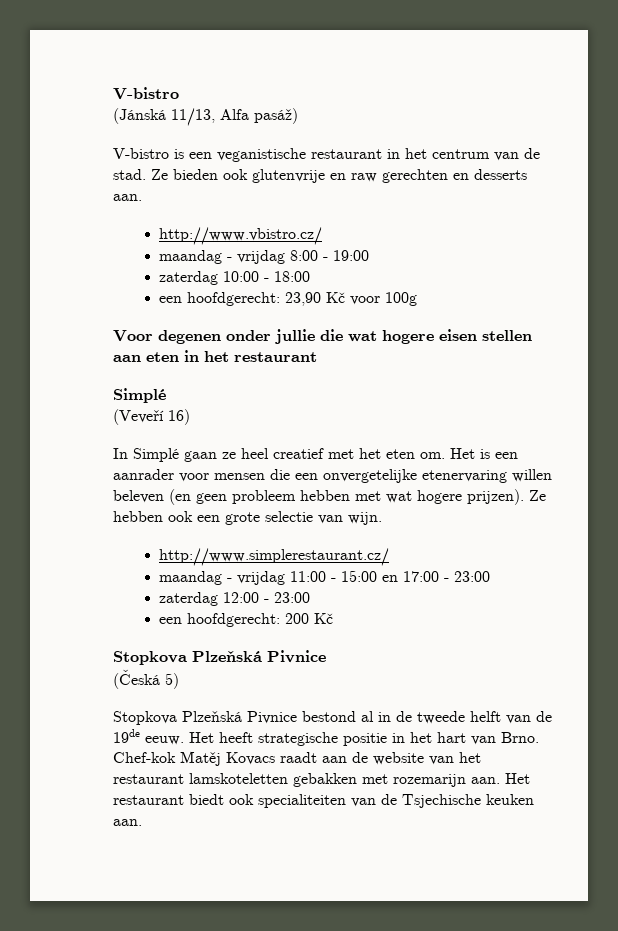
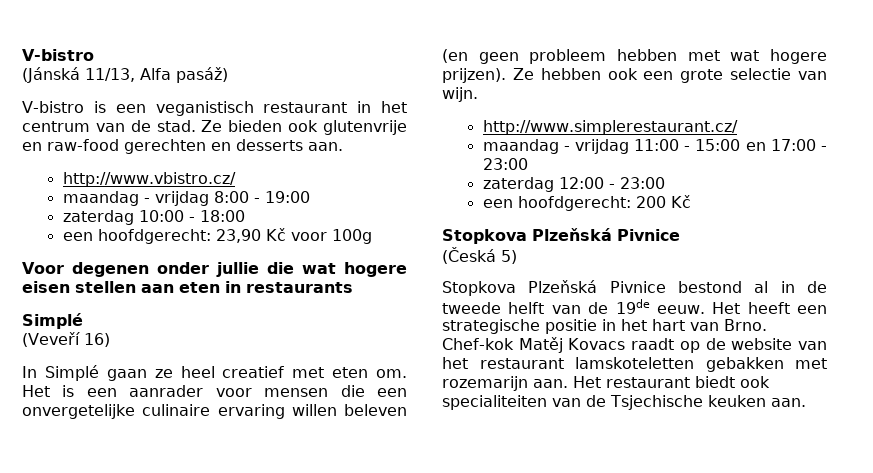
[217,148,306,162] veganistische -> [155,101,254,116] veganistisch
[351,173,377,182] raw -> [47,139,119,151] raw-food
[204,351,317,362] het restaurant -> [246,282,353,293] restaurants
[359,448,381,459] het -> (325, 372) none
[422,470,507,483] etenervaring -> [142,404,285,419] culinaire ervaring
(253, 737) none -> [797,305,827,314] een
[322,756,347,763] aan -> [679,341,700,353] op

